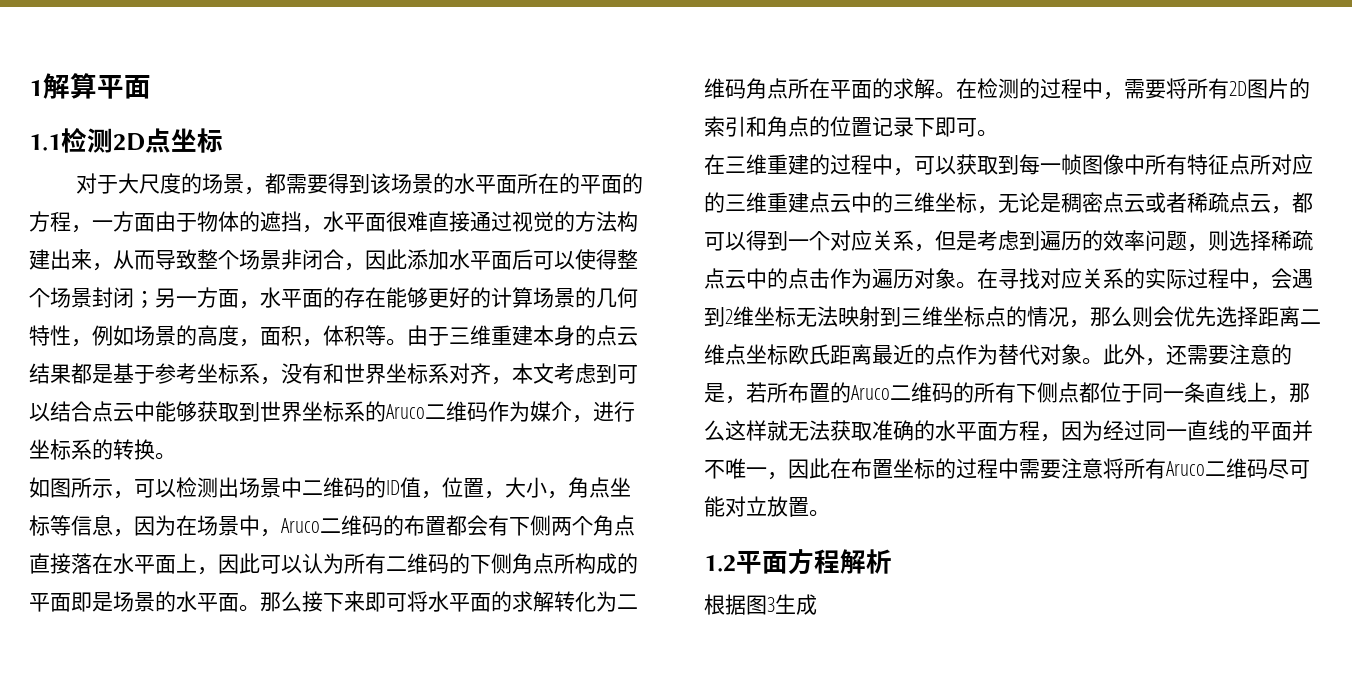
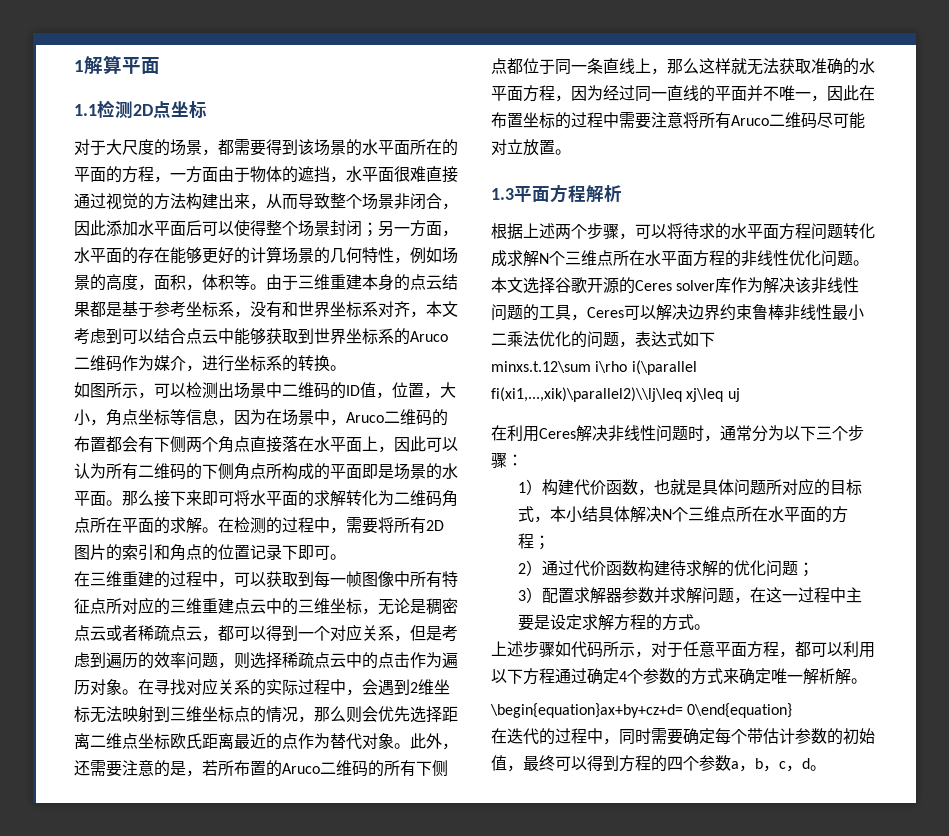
[704,555,736,572] 1.2 -> [491,188,514,200] 1.3
[746,594,817,615] 图3生成 -> [523,223,875,240] [491,250,869,267] [491,277,860,294] [491,304,864,321] [491,331,715,348] [491,360,697,375] [491,387,740,402] [491,425,864,442] [491,453,523,468] [517,478,862,496] [517,506,848,523] [517,533,550,550] [517,560,814,577] [517,587,862,604] [517,614,710,631] [491,641,875,658] [491,668,867,685] [490,703,793,718] [491,728,875,745] [491,755,826,772] 上述两个步骤，可以将待求的水平面方程问题转化成求解N个三维点所在水平面方程的非线性优化问题。本文选择谷歌开源的Ceres solver库作为解决该非线性问题的工具，Ceres可以解决边界约束鲁棒非线性最小二乘法优化的问题，表达式如下 // minxs.t.12\sum i\rho i(\parallel fi(xi1,...,xik)\parallel2)\\lj\leq xj\leq uj // 在利用Ceres解决非线性问题时，通常分为以下三个步骤： // 1）构建代价函数，也就是具体问题所对应的目标式，本小结具体解决N个三维点所在水平面的方程； // 2）通过代价函数构建待求解的优化问题； // 3）配置求解器参数并求解问题，在这一过程中主要是设定求解方程的方式。 // 上述步骤如代码所示，对于任意平面方程，都可以利用以下方程通过确定4个参数的方式来确定唯一解析解。 // \begin{equation}ax+by+cz+d= 0\end{equation} // 在迭代的过程中，同时需要确定每个带估计参数的初始值，最终可以得到方程的四个参数a，b，c，d。

